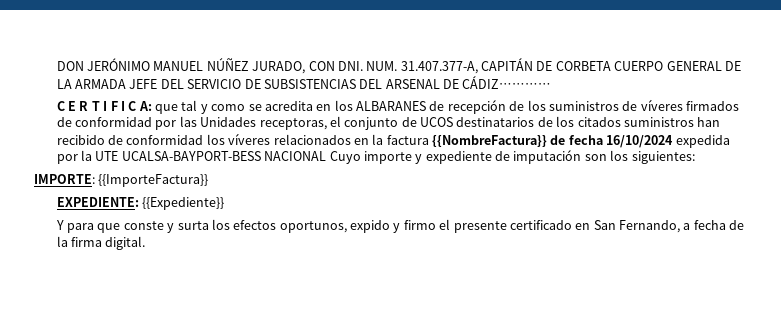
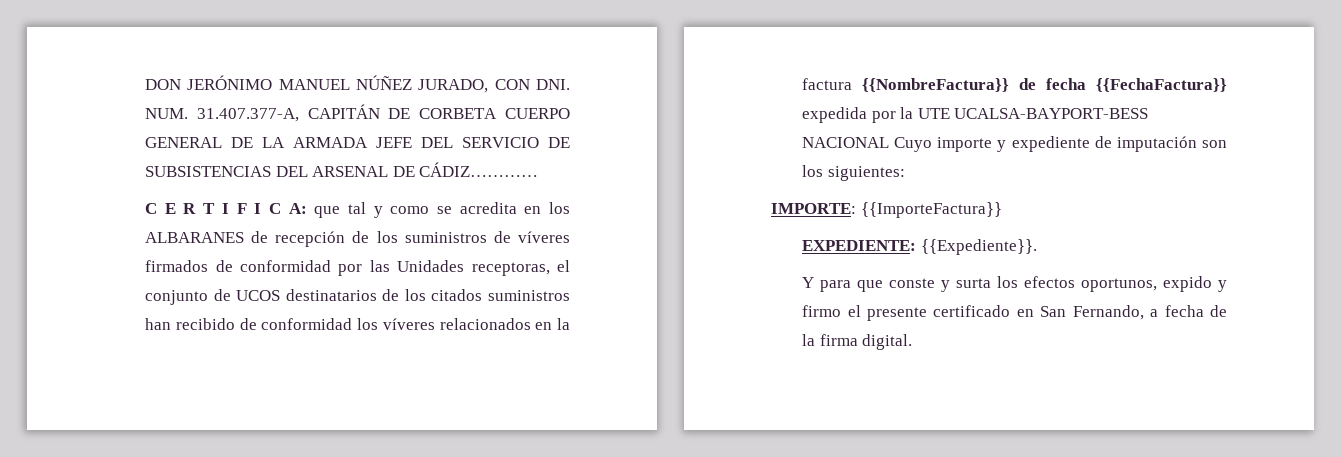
[606,135,674,148] 16/10/2024 -> [1096,78,1227,92] {{FechaFactura}}
[141,197,224,210] {{Expediente}} -> [920,239,1037,255] {{Expediente}}.

